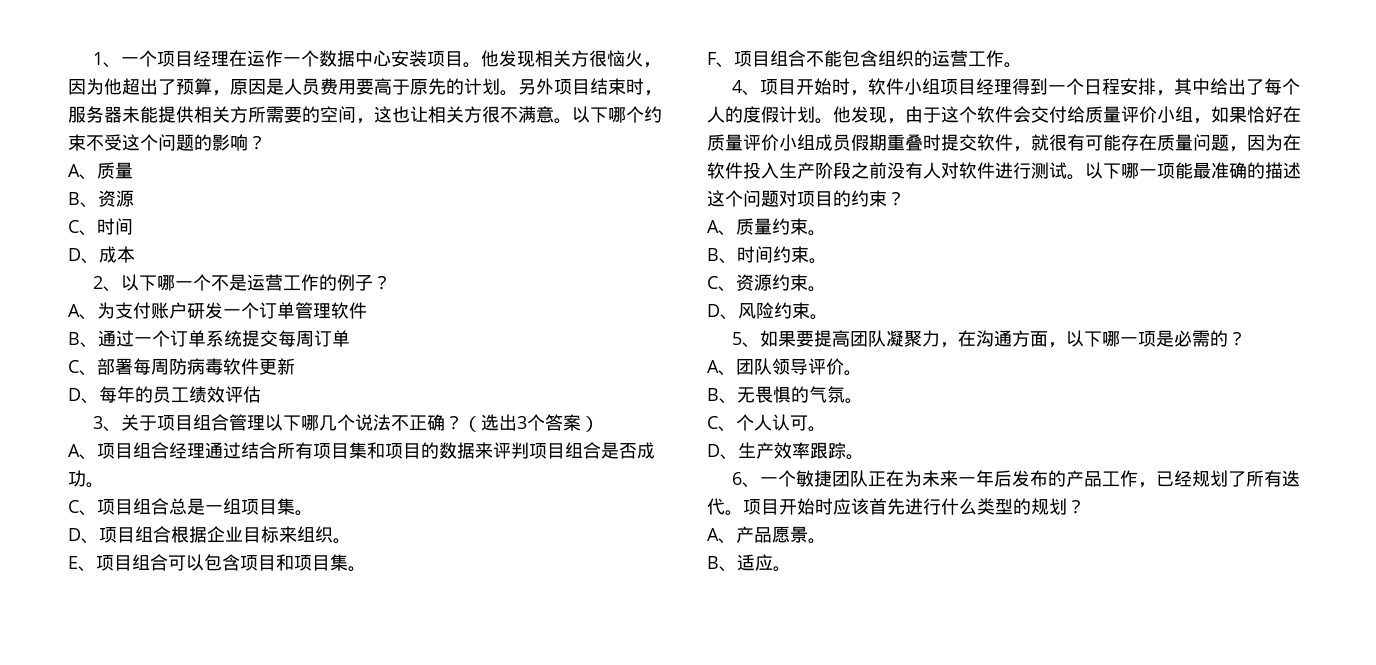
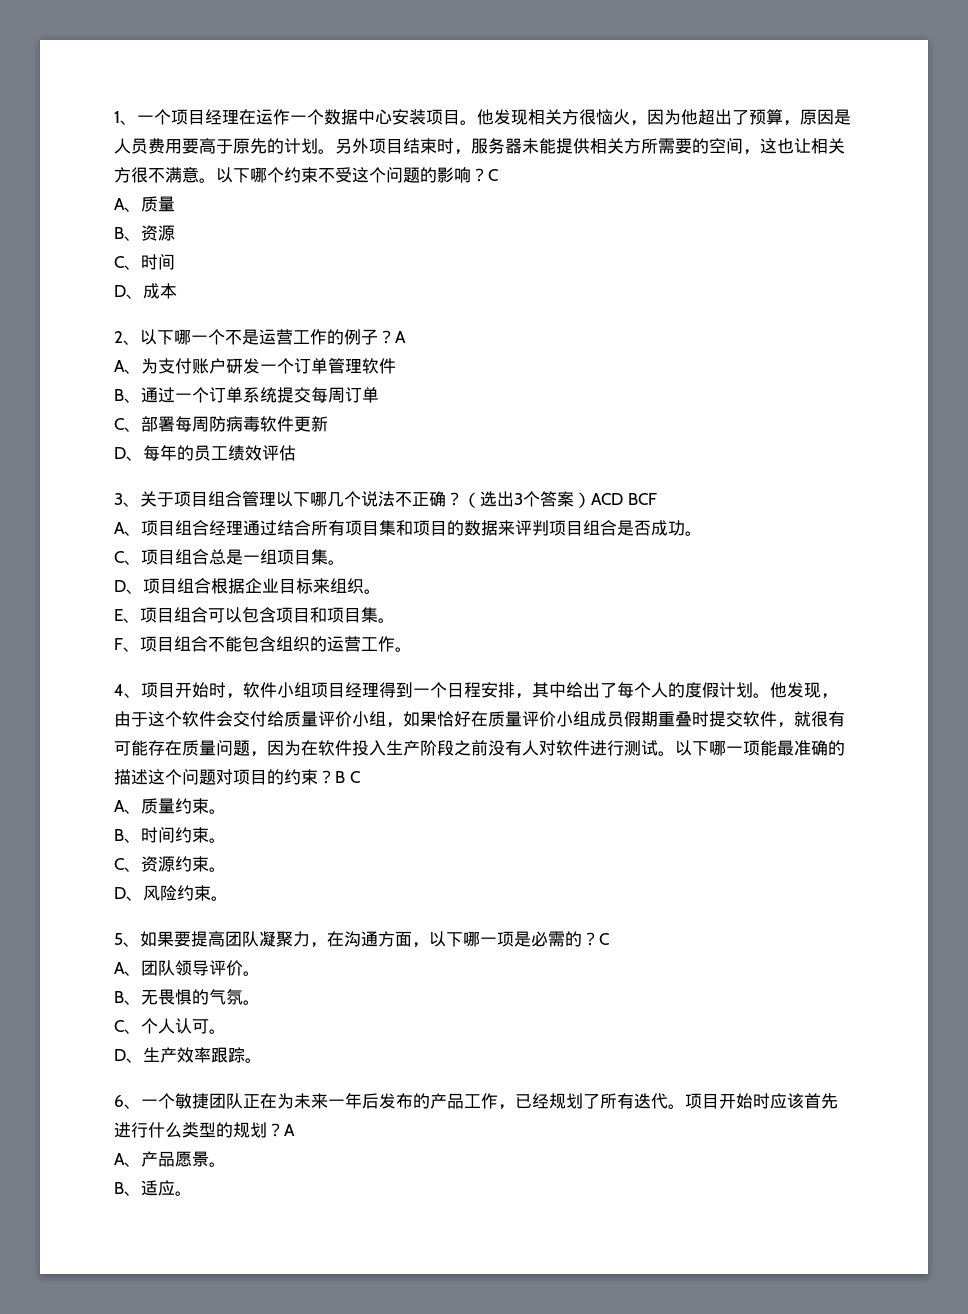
(266, 142) none -> [488,169,498,181] C
(392, 282) none -> [395,331,406,343] A
(600, 424) none -> [591,493,657,505] ACD BCF
(905, 198) none -> [335,771,360,783] B C
(1247, 338) none -> [599,933,609,945] C
(1085, 506) none -> [284,1124,295,1136] A

